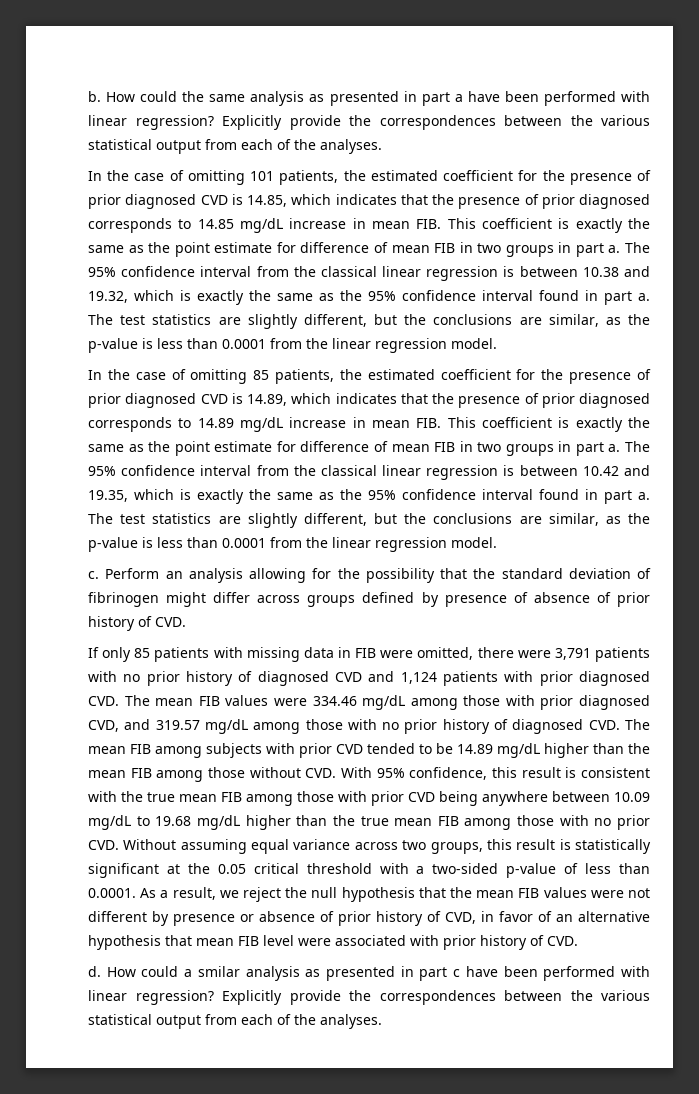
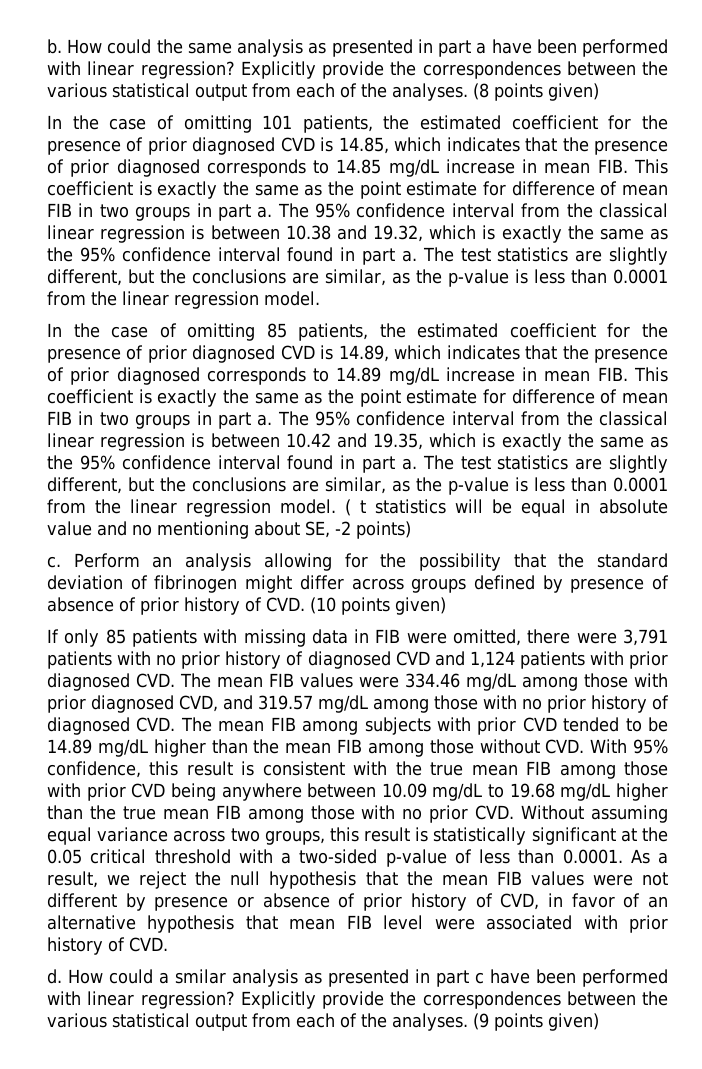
(382, 146) none -> [473,83,599,101] (8 points given)
(497, 542) none -> [345,499,668,517] [47,521,411,539] ( t statistics will be equal in absolute value and no mentioning about SE, -2 points)
(186, 622) none -> [310,597,446,615] (10 points given)
(382, 1021) none -> [473,1013,599,1031] (9 points given)

